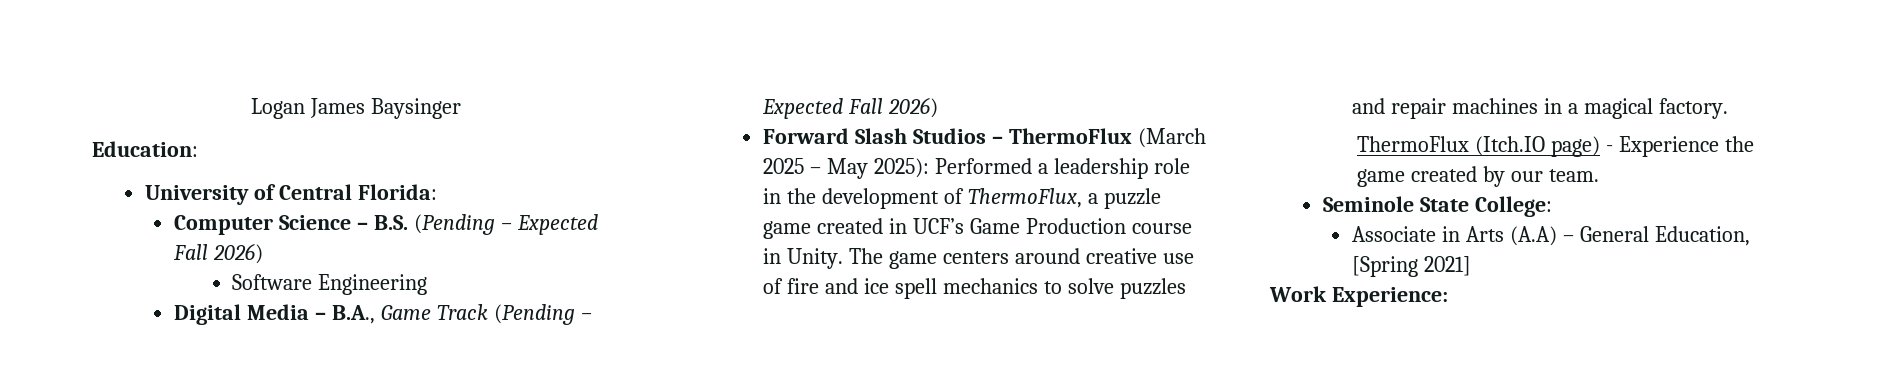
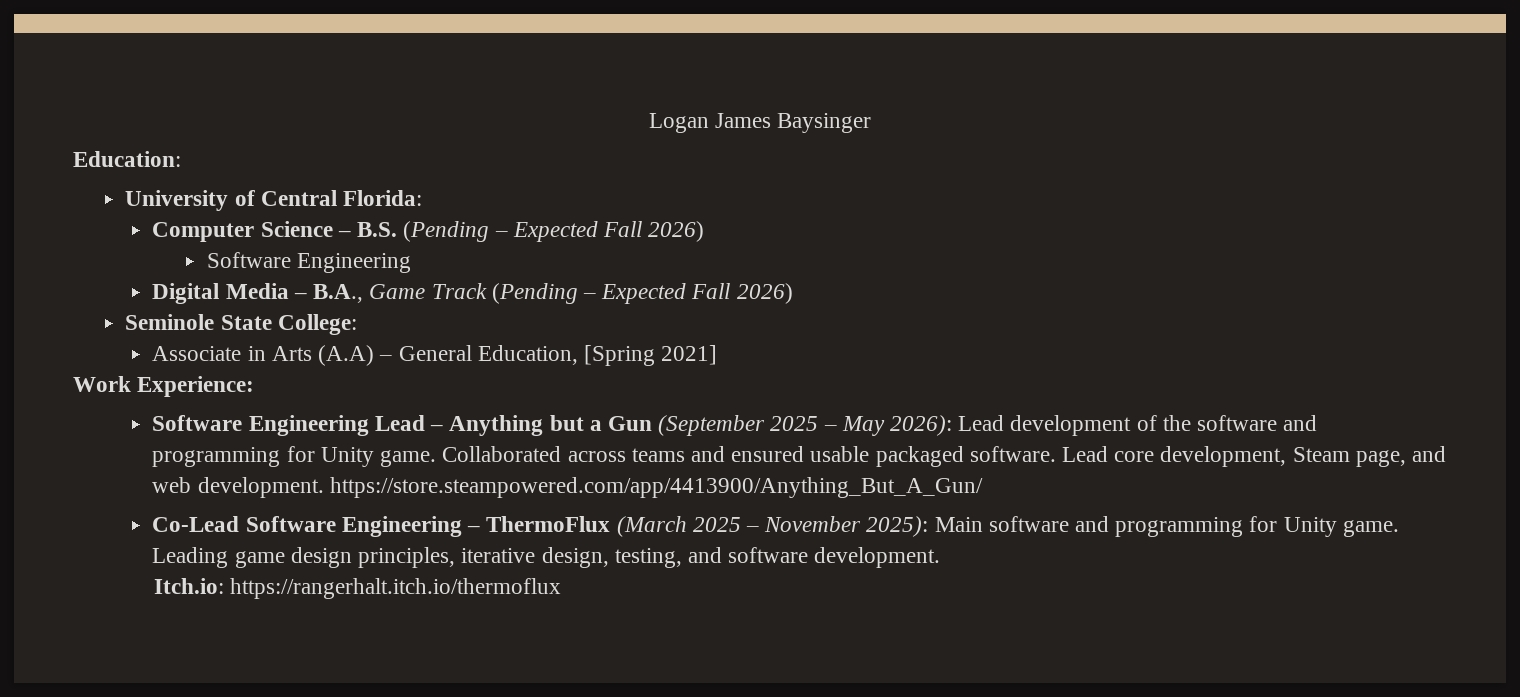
[763,128,1206,148] [763,158,1190,179] [763,188,1161,209] [763,218,1192,239] [763,248,1194,269] [763,278,1186,299] [1352,98,1728,119] [1357,136,1754,157] [1357,166,1599,187] // Forward Slash Studios – ThermoFlux (March 2025 – May 2025): Performed a leadership role in the development of ThermoFlux, a puzzle game created in UCF’s Game Production course in Unity. The game centers around creative use of fire and ice spell mechanics to solve puzzles and repair machines in a magical factory. // ThermoFlux (Itch.IO page) - Experience the game created by our team. -> (793, 293) none
(1448, 297) none -> [152,415,1318,436] [152,446,1447,467] [152,477,983,498] [152,516,1399,537] [152,547,941,568] [154,578,562,599] // Software Engineering Lead – Anything but a Gun (September 2025 – May 2026): Lead development of the software and programming for Unity game. Collaborated across teams and ensured usable packaged software. Lead core development, Steam page, and web development. https://store.steampowered.com/app/4413900/Anything_But_A_Gun/ // Co-Lead Software Engineering – ThermoFlux (March 2025 – November 2025): Main software and programming for Unity game. Leading game design principles, iterative design, testing, and software development. // Itch.io: https://rangerhalt.itch.io/thermoflux

